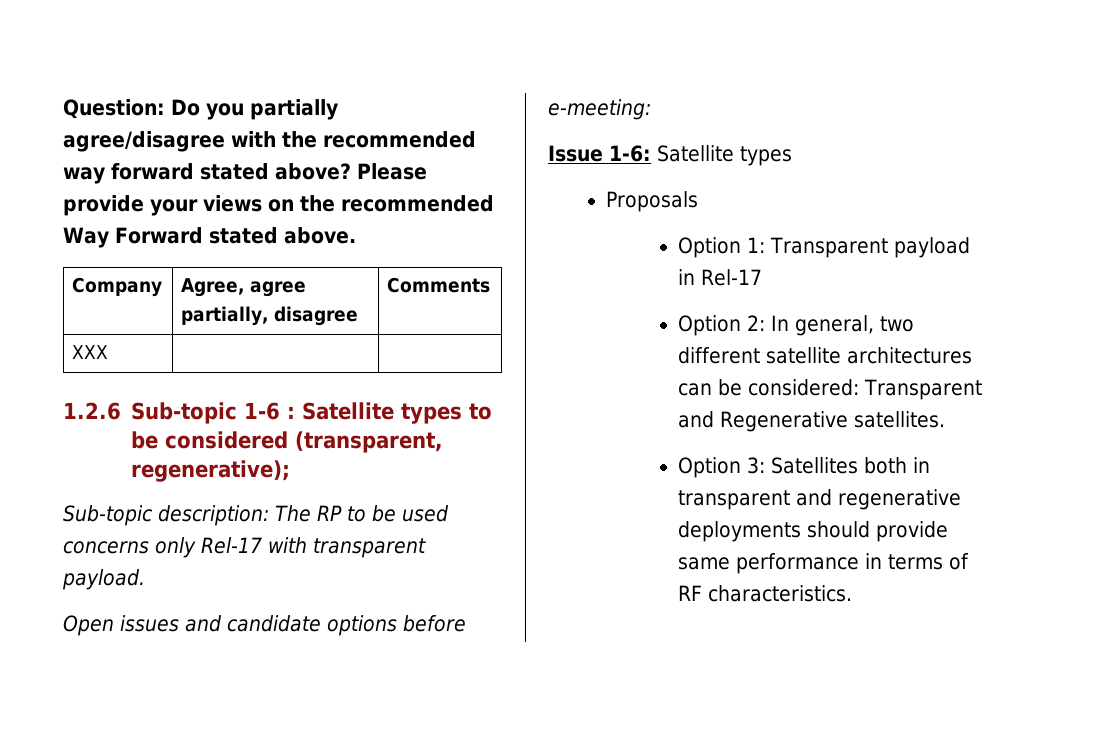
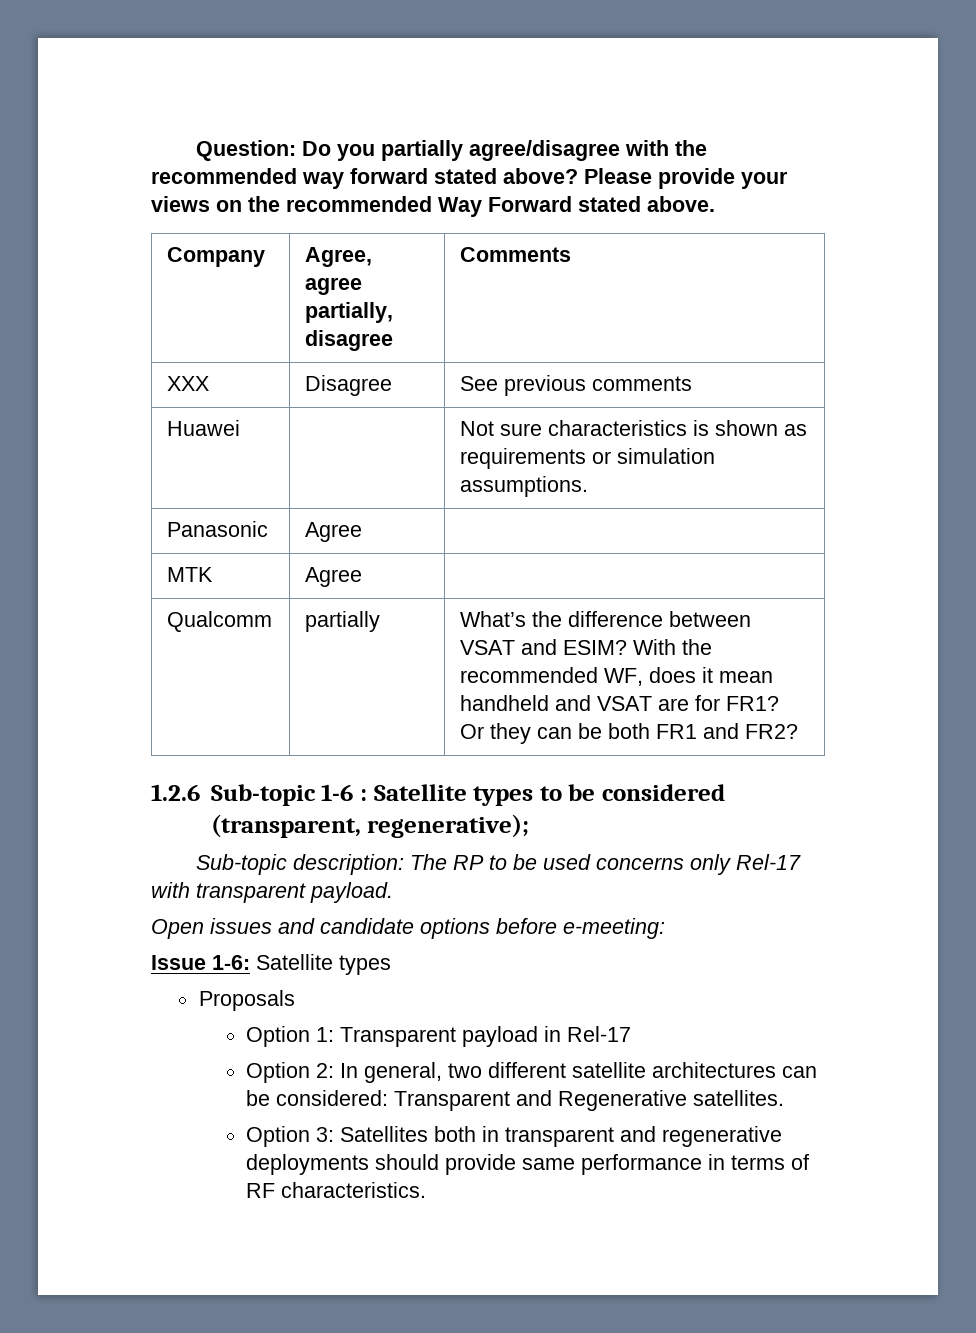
(109, 352) | -> [305,375,393,396] [460,375,693,396] [167,420,241,436] [460,420,808,436] [460,448,716,469] [460,476,589,497] [167,521,269,537] [305,522,363,542] [167,567,214,582] [305,567,363,587] [167,611,273,632] [305,611,381,632] [460,611,752,627] [460,639,713,655] [460,667,774,686] [460,695,780,711] [460,723,799,744] Disagree | See previous comments // Huawei | | Not sure characteristics is shown as requirements or simulation assumptions. // Panasonic | Agree | // MTK | Agree | // Qualcomm | partially | What’s the difference between VSAT and ESIM? With the recommended WF, does it mean handheld and VSAT are for FR1? Or they can be both FR1 and FR2?

